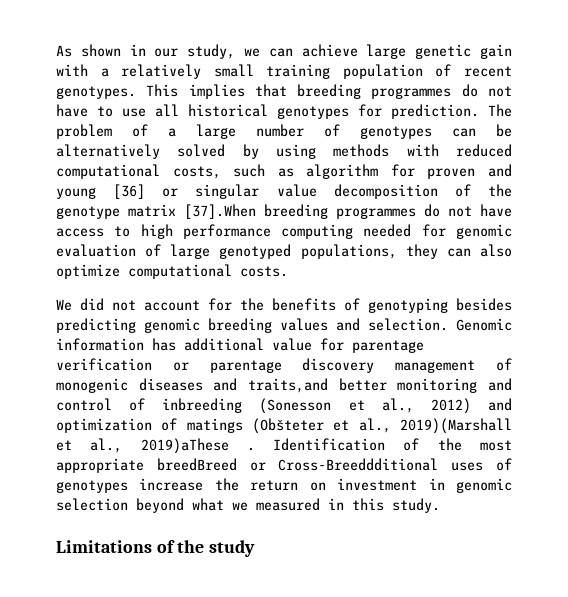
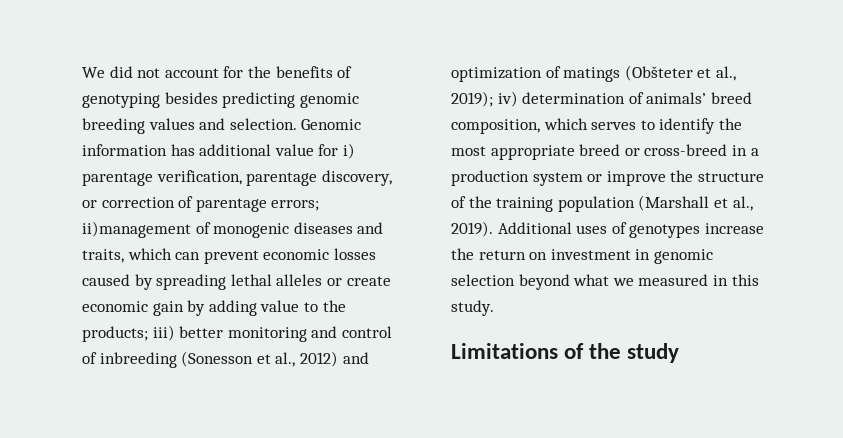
[56,44,512,59] [56,64,512,79] [56,84,512,99] [56,104,512,119] [56,124,512,139] [56,144,512,159] [56,164,512,179] [56,184,512,199] [56,204,512,219] [56,224,512,239] [56,244,512,259] [56,264,288,279] As shown in our study, we can achieve large genetic gain with a relatively small training population of recent genotypes. This implies that breeding programmes do not have to use all historical genotypes for prediction. The problem of a large number of genotypes can be alternatively solved by using methods with reduced computational costs, such as algorithm for proven and young [36] or singular value decomposition of the genotype matrix [37].When breeding programmes do not have access to high performance computing needed for genomic evaluation of large genotyped populations, they can also optimize computational costs. // -> (82, 72) none
[352,340,424,353] [56,358,512,373] [56,378,328,393] parentage verification or parentage discovery management of monogenic diseases and traits,and -> [342,143,355,159] [82,170,392,186] [82,196,320,212] [82,221,384,238] [82,248,376,264] [82,274,391,290] [82,300,346,316] [82,325,175,342] i) parentage verification, parentage discovery, or correction of parentage errors; ii)management of monogenic diseases and traits, which can prevent economic losses caused by spreading lethal alleles or create economic gain by adding value to the products; iii)
[399,418,512,434] [56,438,512,454] [56,458,439,473] 2019)(Marshall et al., 2019)aThese . Identification of the most appropriate breedBreed or Cross-Breeddditional -> [451,91,752,107] [451,118,742,134] [451,144,759,160] [451,170,764,186] [451,195,753,212] [451,221,572,237] 2019); iv) determination of animals’ breed composition, which serves to identify the most appropriate breed or cross-breed in a production system or improve the structure of the training population (Marshall et al., 2019). Additional

